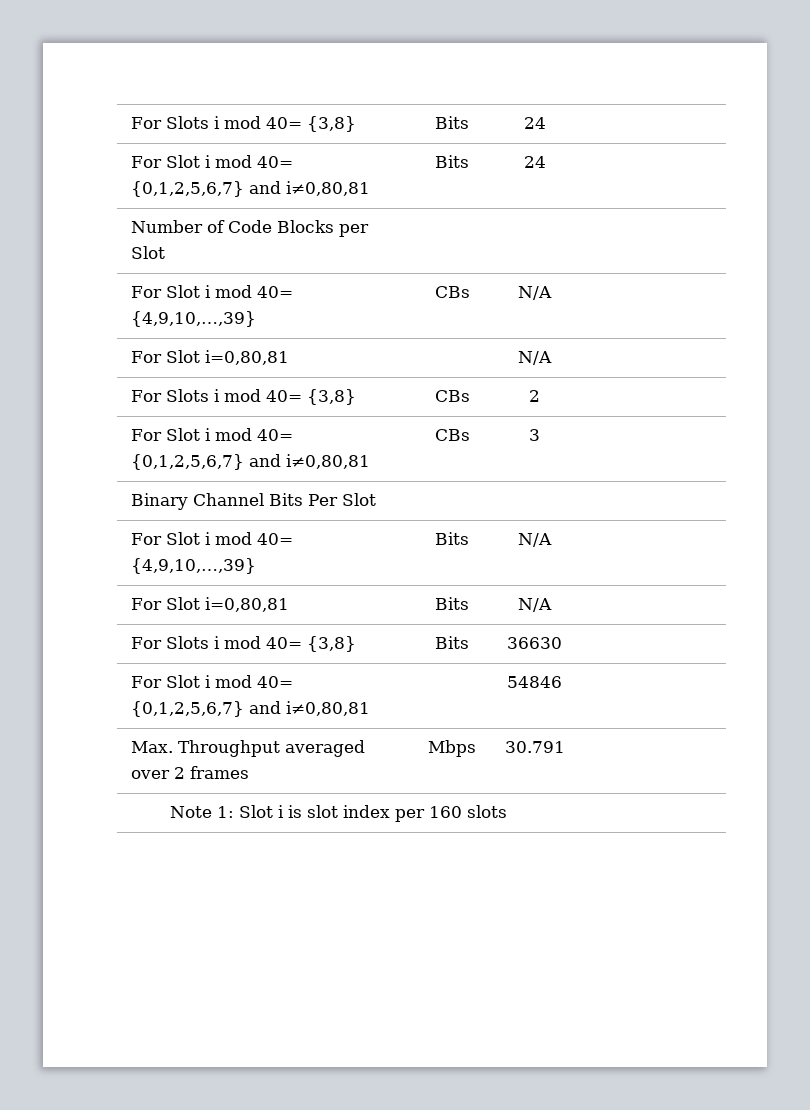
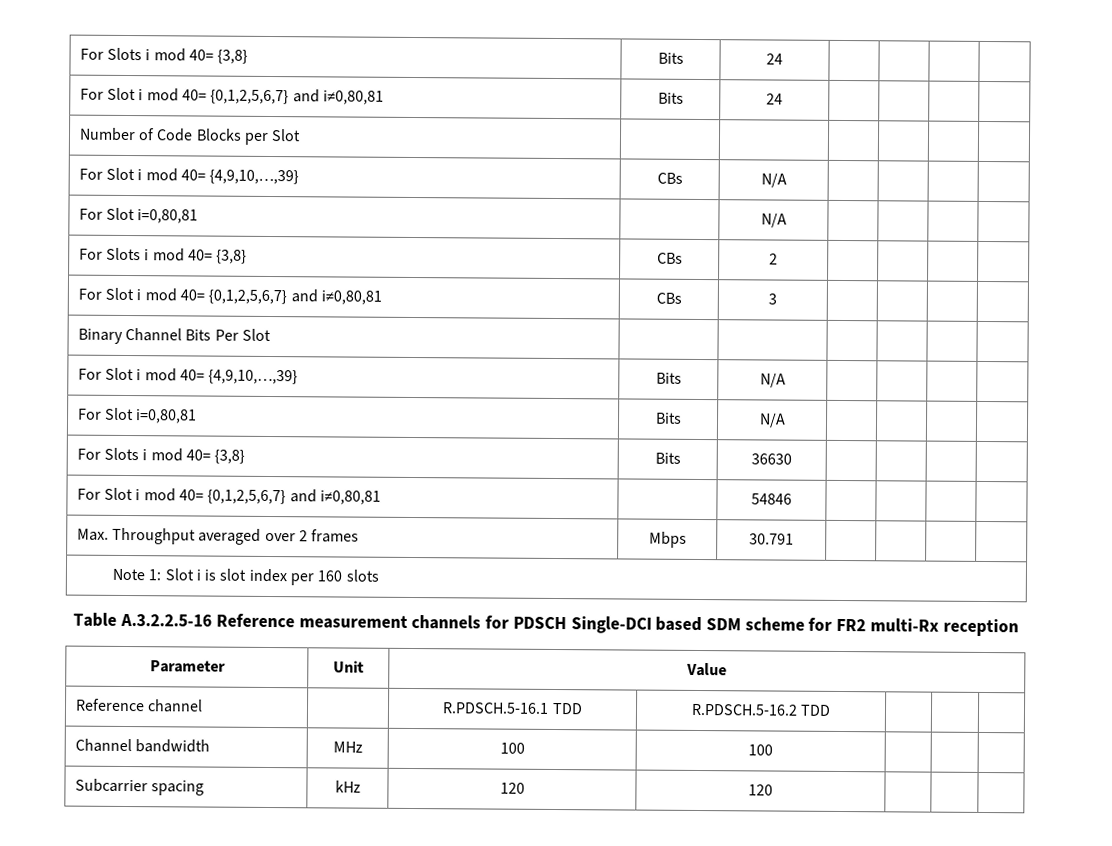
(507, 811) none -> [73,612,1019,637] [149,660,226,673] [333,660,364,673] [686,662,727,677] [74,698,204,713] [442,702,583,715] [690,703,832,716] [74,738,211,753] [332,741,363,753] [499,742,525,754] [748,744,773,756] [74,778,205,796] [334,780,361,793] [499,782,525,794] [748,784,773,796] // Table A.3.2.2.5-16 Reference measurement channels for PDSCH Single-DCI based SDM scheme for FR2 multi-Rx reception // Parameter | Unit | Value // Reference channel | | R.PDSCH.5-16.1 TDD | R.PDSCH.5-16.2 TDD | | | // Channel bandwidth | MHz | 100 | 100 | | | // Subcarrier spacing | kHz | 120 | 120 | | |

